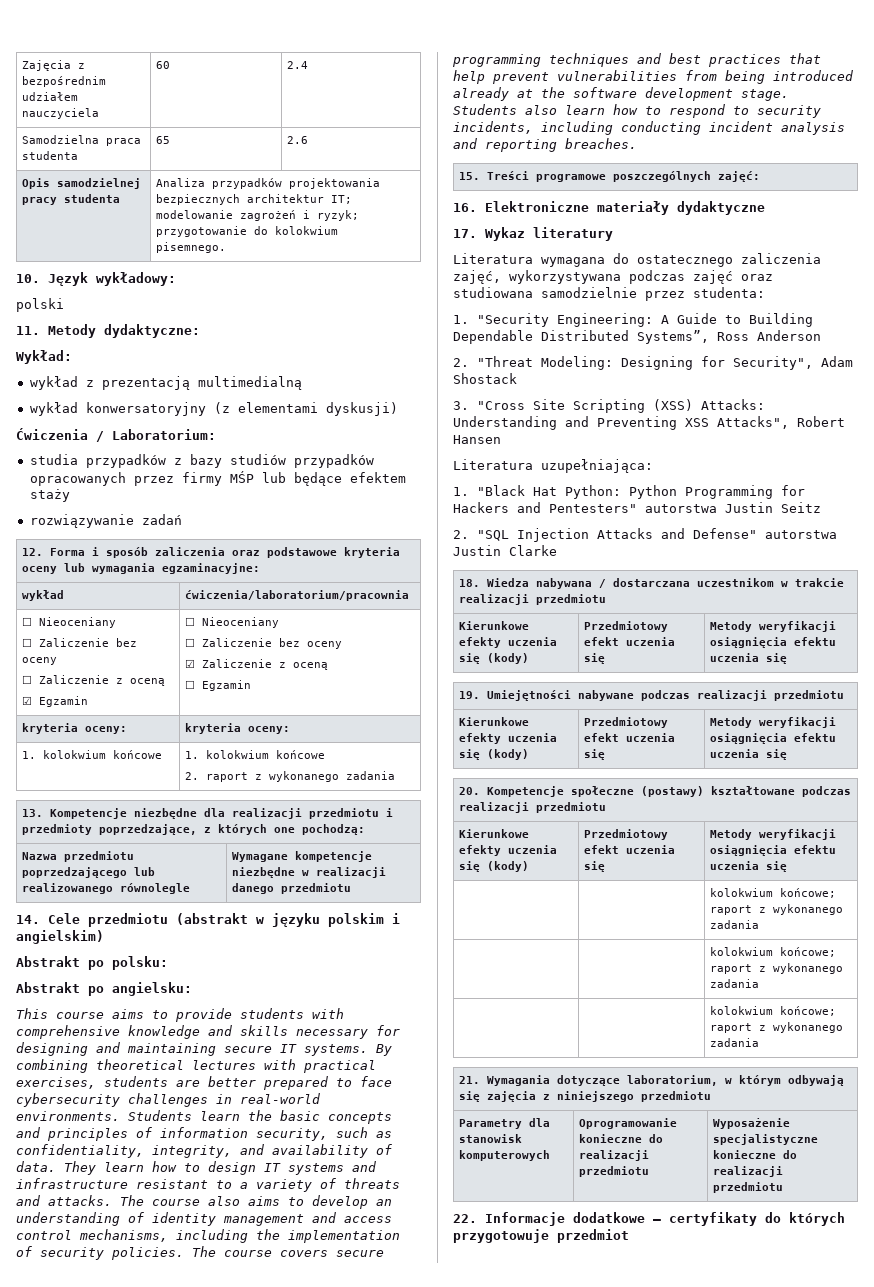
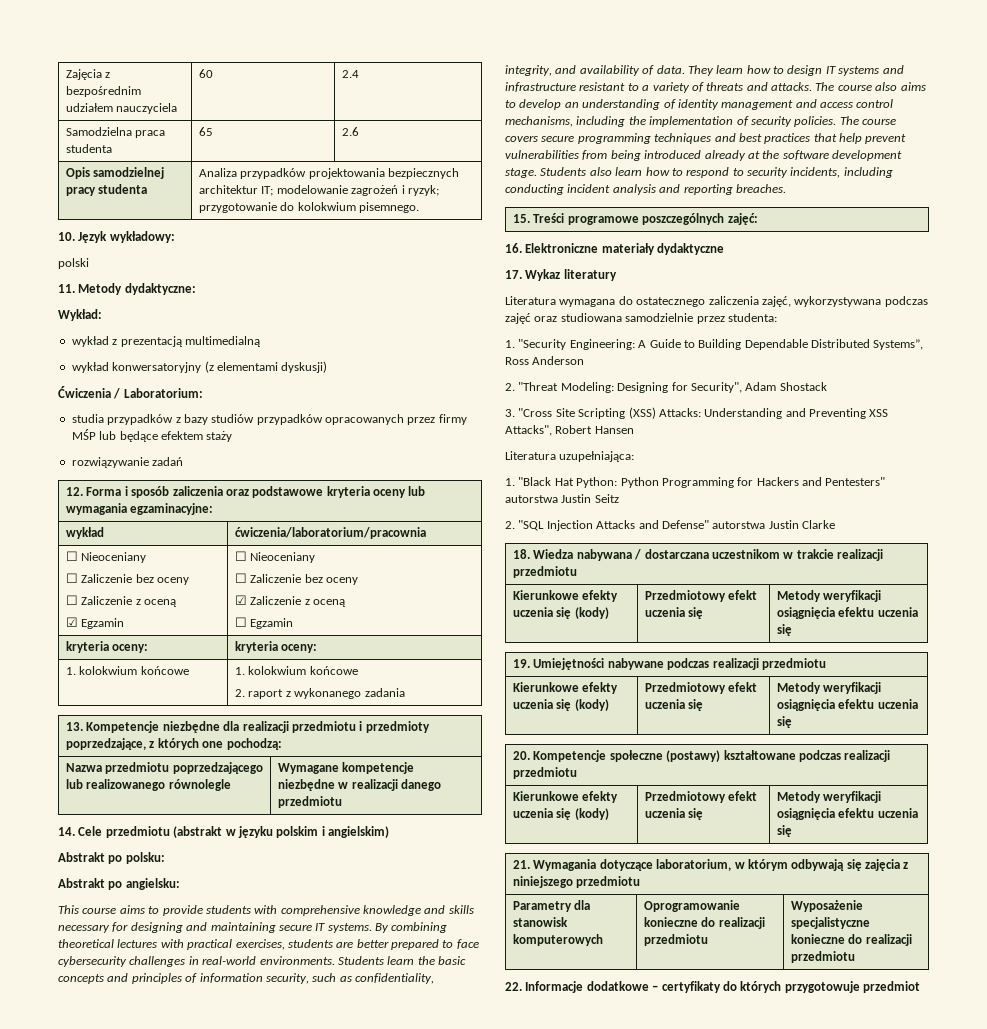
[710,888,837,898] [710,904,844,915] [710,920,760,929] [710,947,837,957] [710,963,844,974] [710,979,760,988] [710,1006,837,1016] [710,1022,844,1033] [710,1038,760,1047] // | | kolokwium końcowe; raport z wykonanego zadania // | | kolokwium końcowe; raport z wykonanego zadania // | | kolokwium końcowe; raport z wykonanego zadania -> (793, 831) none

